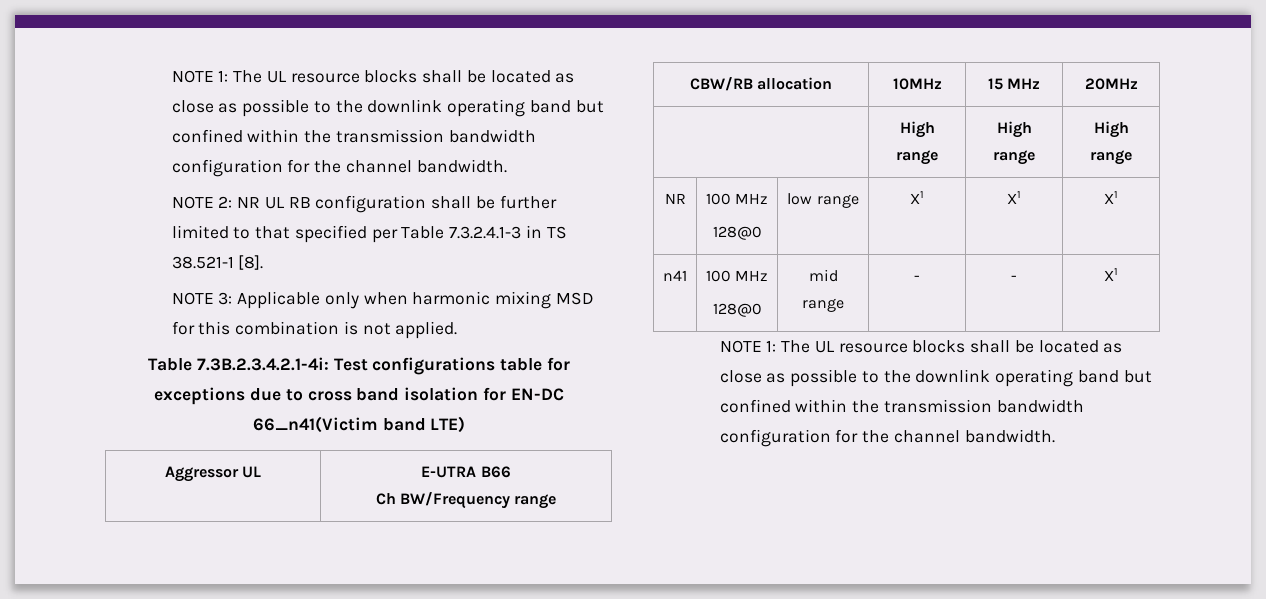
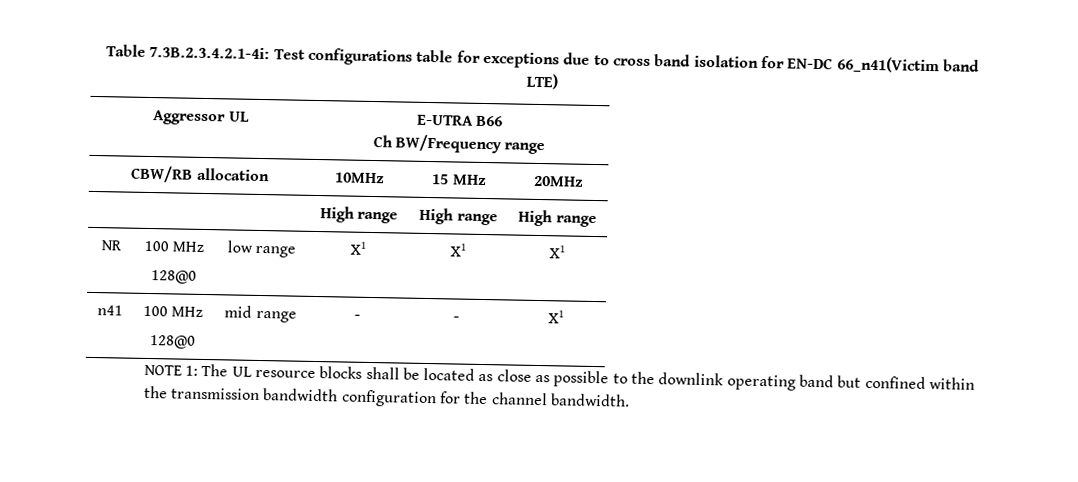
[171,70,575,83] [171,99,604,117] [171,129,536,143] [171,159,507,177] [171,195,557,213] [171,225,567,243] [171,255,264,270] [171,291,594,309] [171,321,458,339] NOTE 1: The UL resource blocks shall be located as close as possible to the downlink operating band but confined within the transmission bandwidth configuration for the channel bandwidth. // NOTE 2: NR UL RB configuration shall be further limited to that specified per Table 7.3.2.4.1-3 in TS 38.521-1 [8]. // NOTE 3: Applicable only when harmonic mixing MSD for this combination is not applied. // -> (106, 50) none

